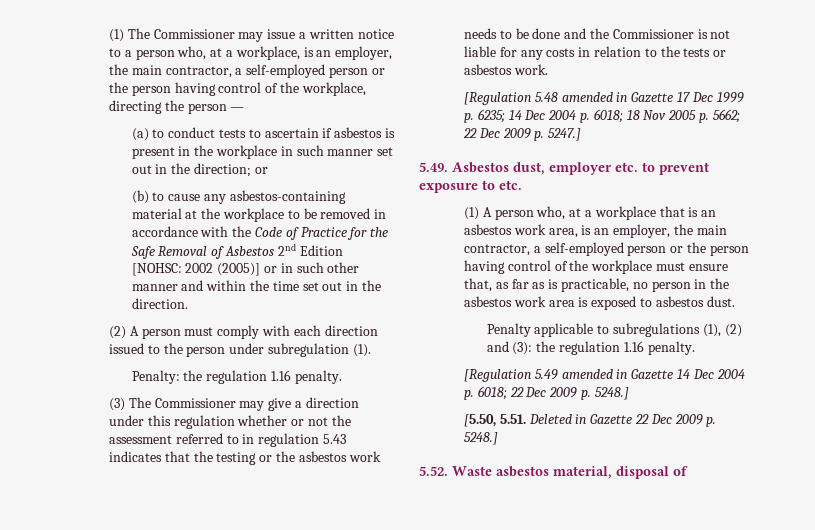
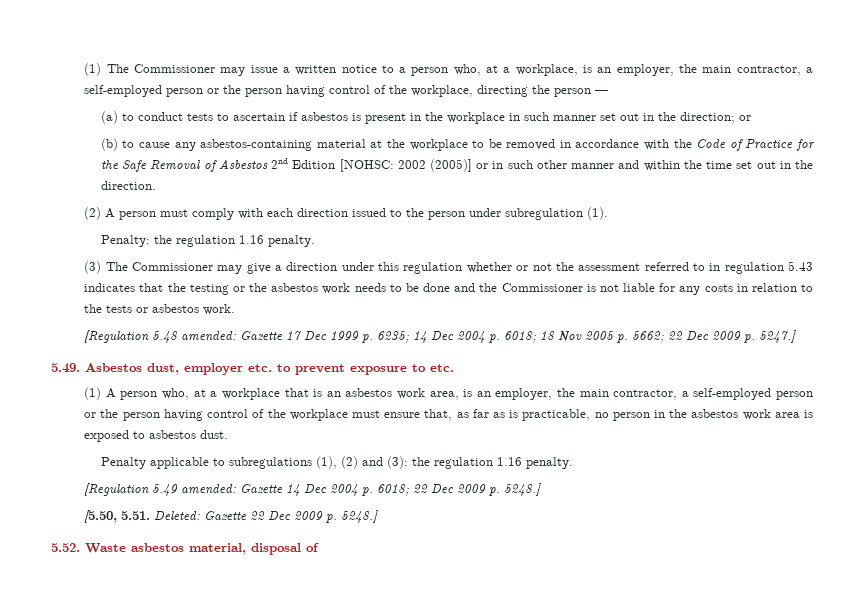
[561,92,628,102] amended in -> [181,331,237,341] amended:
[561,369,628,379] amended in -> [181,484,237,494] amended:
[528,414,587,424] Deleted in -> [154,511,201,520] Deleted:

